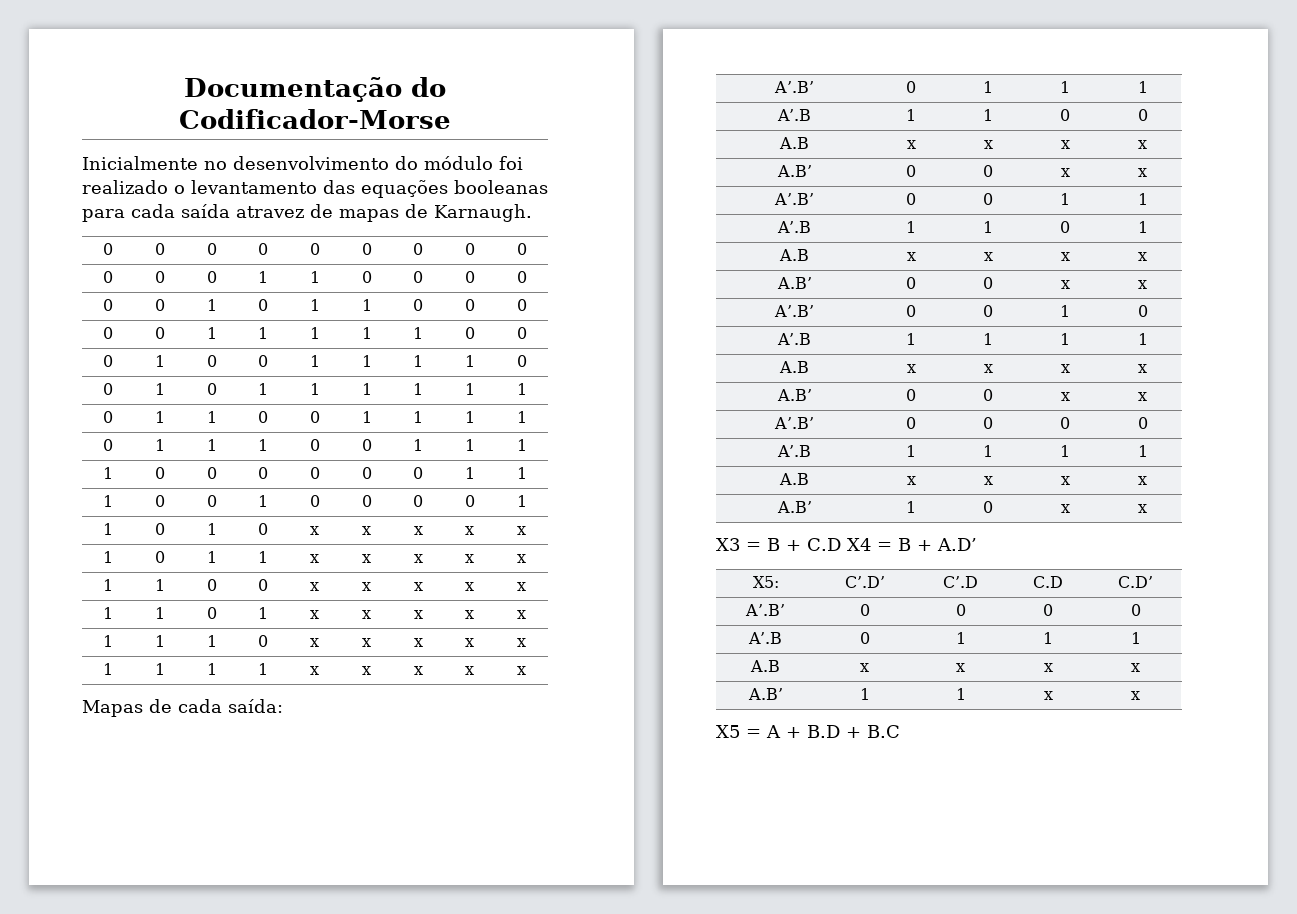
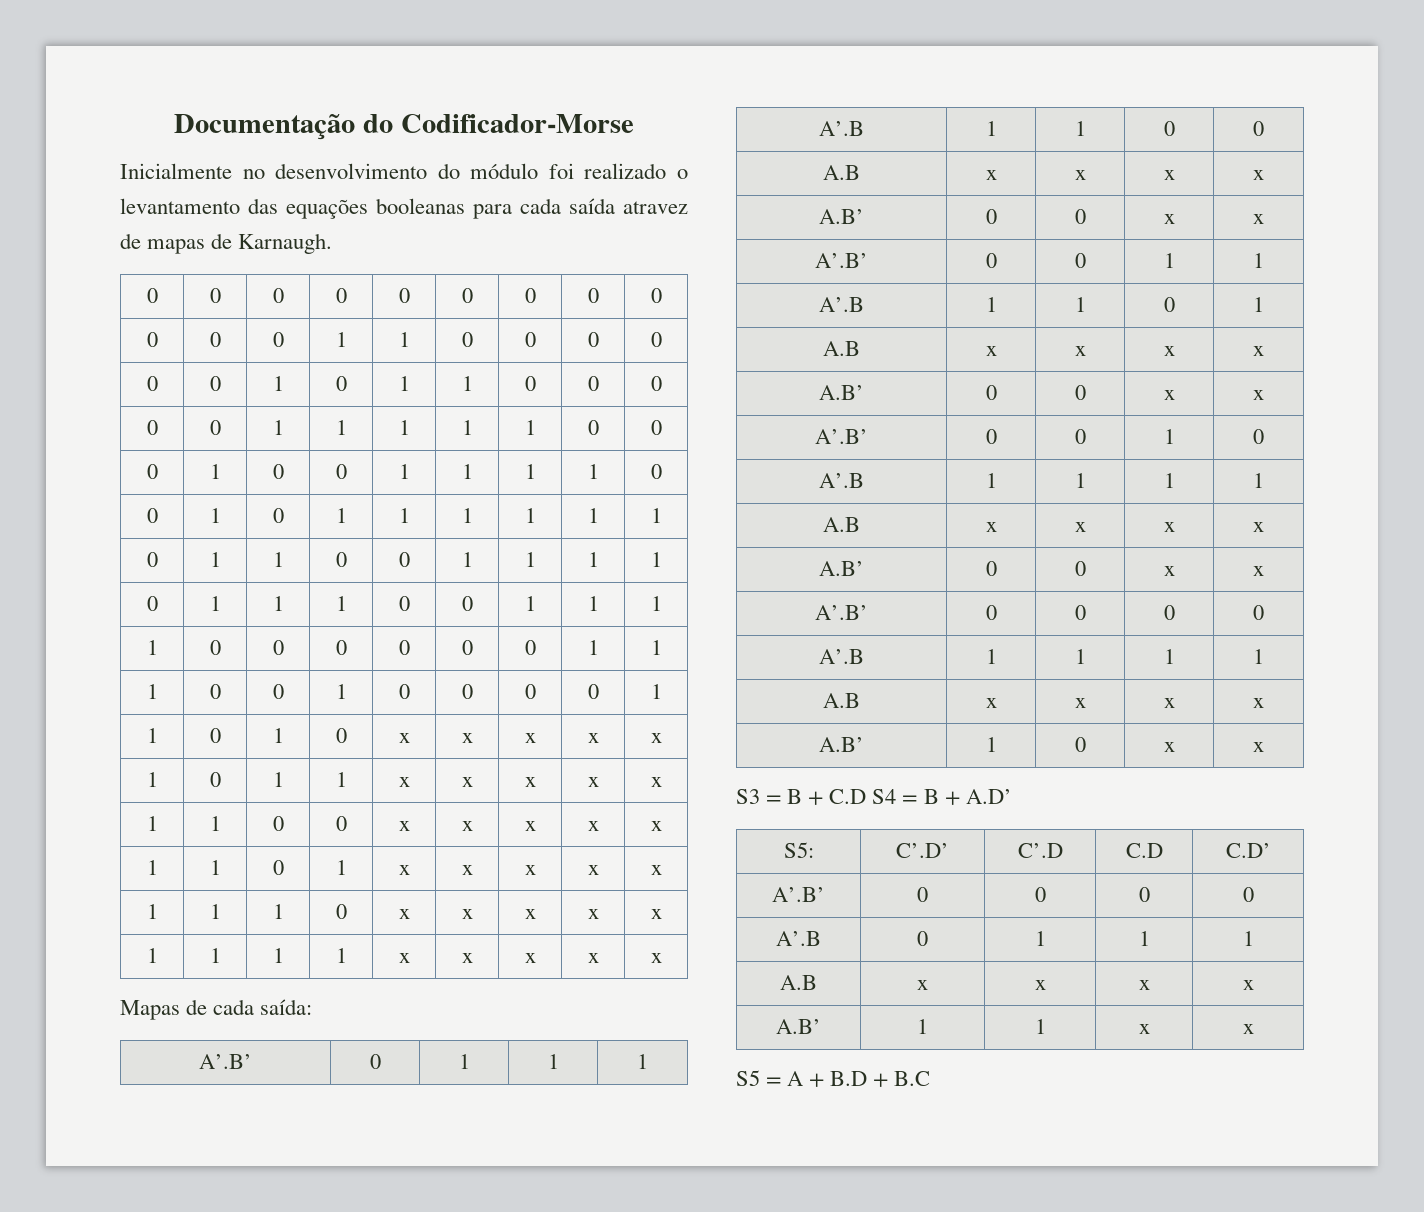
[716,538,740,551] X3 -> [736,789,760,804] S3
[847,538,871,551] X4 -> [872,789,897,804] S4
[752,576,779,588] X5: -> [783,842,814,858] S5:
[716,725,740,738] X5 -> [736,1070,760,1086] S5

